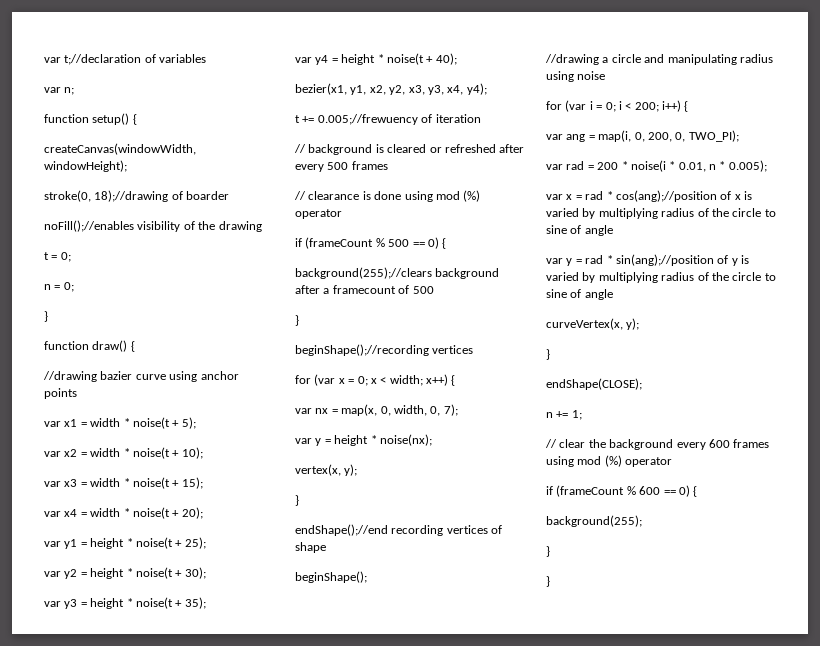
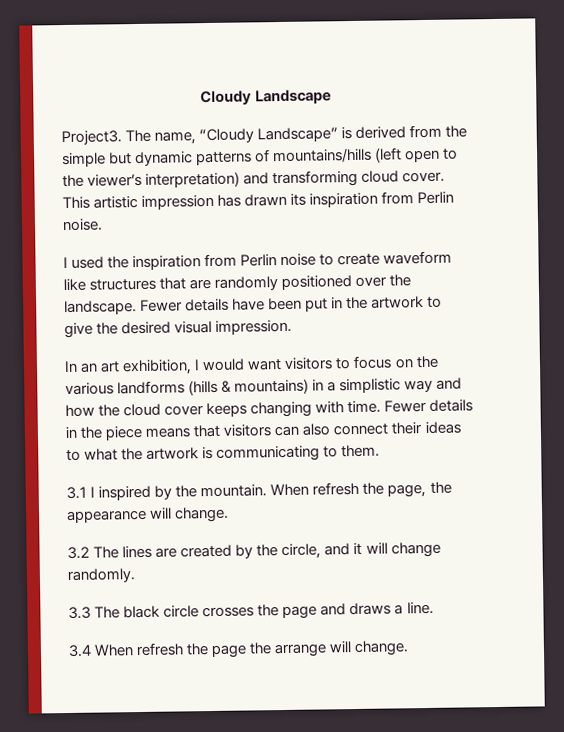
[44,54,207,65] [44,87,75,95] [44,113,137,125] [44,143,196,155] [44,160,127,172] [44,190,230,202] [44,220,262,232] [44,252,71,262] [44,282,74,292] [44,311,48,322] [44,340,135,352] [43,371,239,382] [44,388,77,399] [44,417,196,429] [44,447,203,459] [44,477,203,489] [44,507,203,519] [44,537,206,549] [44,567,206,579] [44,597,206,609] [295,53,457,65] [295,83,487,95] [295,114,481,125] [294,144,525,155] [295,161,388,172] [294,190,481,202] [295,209,342,219] [295,237,447,249] [295,267,500,279] [295,285,434,294] [295,315,299,326] [295,344,474,356] [295,374,456,386] [295,404,458,416] [295,434,432,446] [295,464,358,476] [295,495,299,506] [295,524,503,536] [295,542,326,553] [295,571,367,583] [545,54,773,65] [546,71,606,82] [546,100,689,112] [546,130,739,142] [546,160,767,172] [546,190,752,202] [546,208,776,219] [546,225,613,236] [546,254,749,266] [546,272,776,283] [546,289,613,300] [546,318,640,330] [546,349,550,360] [546,378,642,390] [546,410,582,420] [545,439,770,450] [546,455,673,467] [546,485,698,497] [546,515,642,527] [546,546,550,557] [546,576,550,587] var t;//declaration of variables // var n; // function setup() { // createCanvas(windowWidth, windowHeight); // stroke(0, 18);//drawing of boarder // noFill();//enables visibility of the drawing // t = 0; // n = 0; // } // function draw() { // //drawing bazier curve using anchor points // var x1 = width * noise(t + 5); // var x2 = width * noise(t + 10); // var x3 = width * noise(t + 15); // var x4 = width * noise(t + 20); // var y1 = height * noise(t + 25); // var y2 = height * noise(t + 30); // var y3 = height * noise(t + 35); // var y4 = height * noise(t + 40); // bezier(x1, y1, x2, y2, x3, y3, x4, y4); // t += 0.005;//frewuency of iteration // // background is cleared or refreshed after every 500 frames // // clearance is done using mod (%) operator // if (frameCount % 500 == 0) { // background(255);//clears background after a framecount of 500 // } // beginShape();//recording vertices // for (var x = 0; x < width; x++) { // var nx = map(x, 0, width, 0, 7); // var y = height * noise(nx); // vertex(x, y); // } // endShape();//end recording vertices of shape // beginShape(); // //drawing a circle and manipulating radius using noise // for (var i = 0; i < 200; i++) { // var ang = map(i, 0, 200, 0, TWO_PI); // var rad = 200 * noise(i * 0.01, n * 0.005); // var x = rad * cos(ang);//position of x is varied by multiplying radius of the circle to sine of angle // var y = rad * sin(ang);//position of y is varied by multiplying radius of the circle to sine of angle // curveVertex(x, y); // } // endShape(CLOSE); // n += 1; // // clear the background every 600 frames using mod (%) operator // if (frameCount % 600 == 0) { // background(255); // } // } -> [200,89,332,106] [61,124,468,146] [62,147,459,168] [62,169,446,188] [62,191,455,210] [62,218,103,232] [63,250,453,271] [63,274,412,292] [64,296,443,316] [64,319,293,339] [64,355,439,376] [65,377,463,396] [65,399,474,418] [65,421,461,441] [66,444,381,462] [66,481,452,501] [67,506,230,524] [67,541,441,560] [67,568,136,584] [68,601,434,620] [68,640,410,659] Cloudy Landscape // Project3. The name, “Cloudy Landscape” is derived from the simple but dynamic patterns of mountains/hills (left open to the viewer’s interpretation) and transforming cloud cover. This artistic impression has drawn its inspiration from Perlin noise. // I used the inspiration from Perlin noise to create waveform like structures that are randomly positioned over the landscape. Fewer details have been put in the artwork to give the desired visual impression. // In an art exhibition, I would want visitors to focus on the various landforms (hills & mountains) in a simplistic way and how the cloud cover keeps changing with time. Fewer details in the piece means that visitors can also connect their ideas to what the artwork is communicating to them. // 3.1 I inspired by the mountain. When refresh the page, the appearance will change. // 3.2 The lines are created by the circle, and it will change randomly. // 3.3 The black circle crosses the page and draws a line. // 3.4 When refresh the page the arrange will change.

